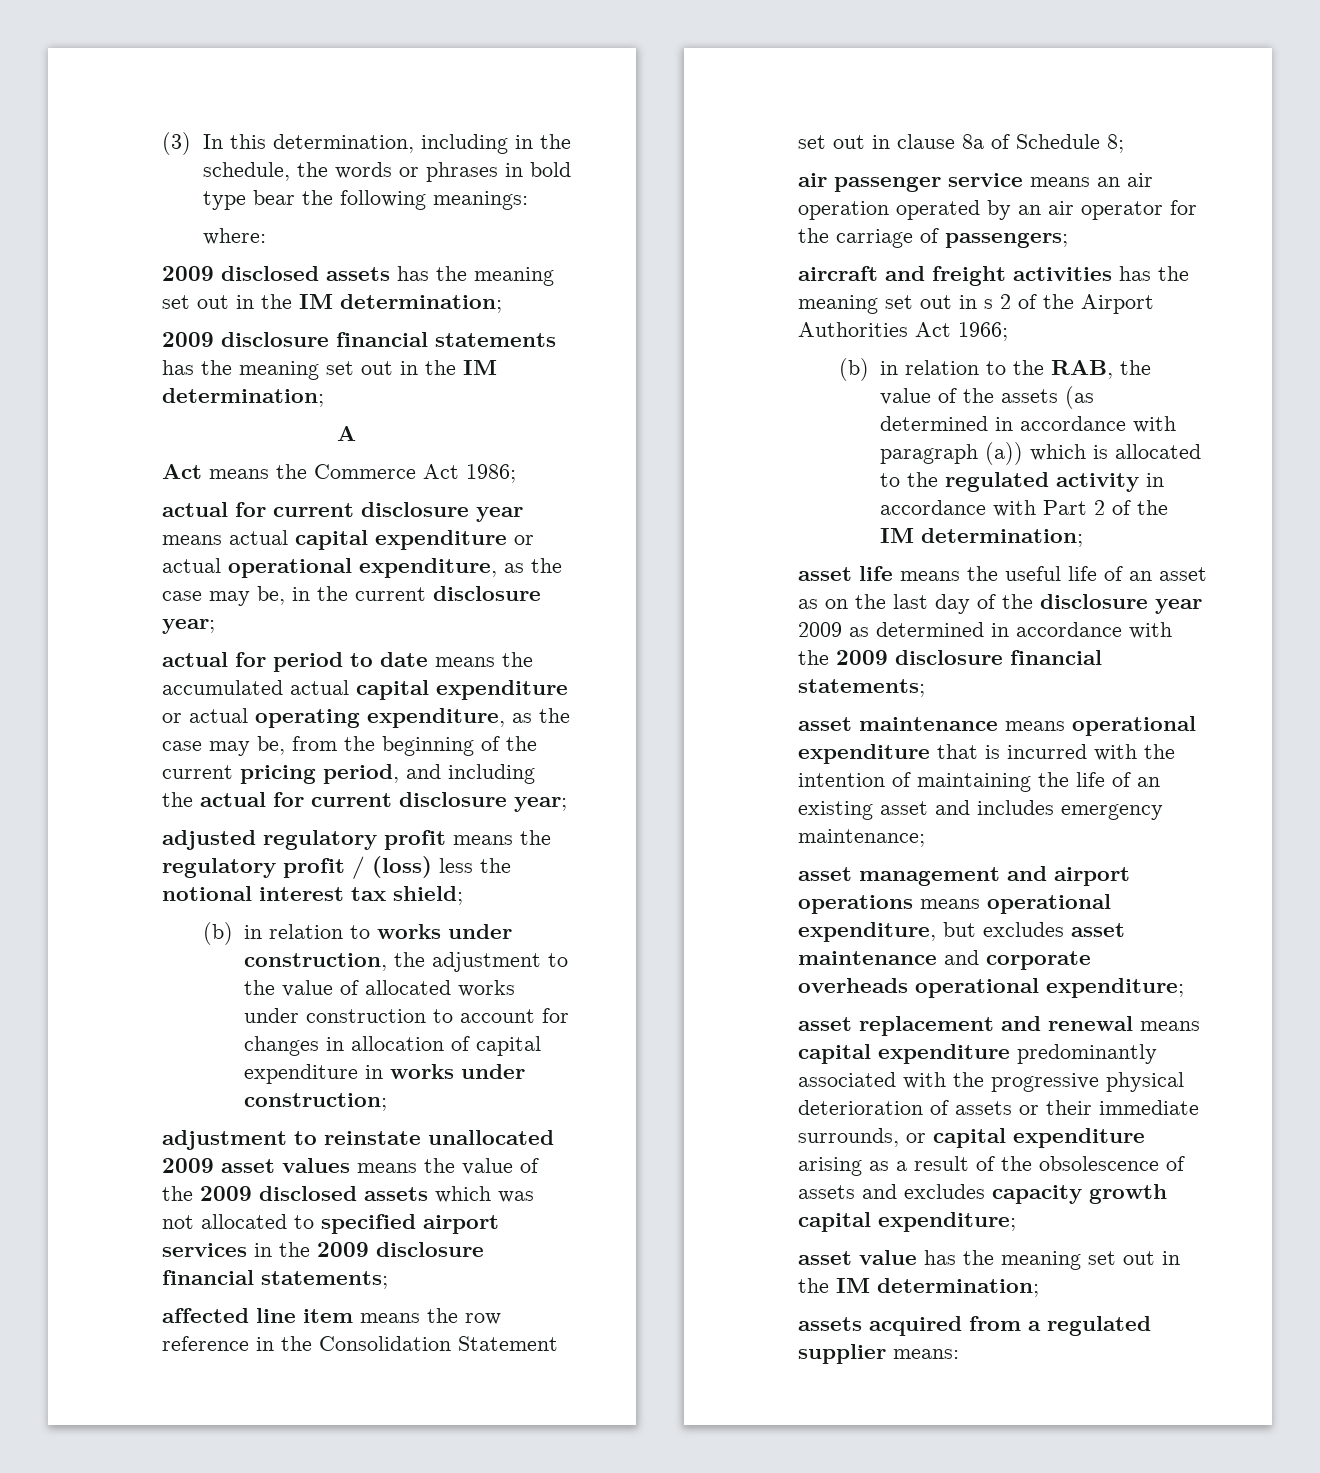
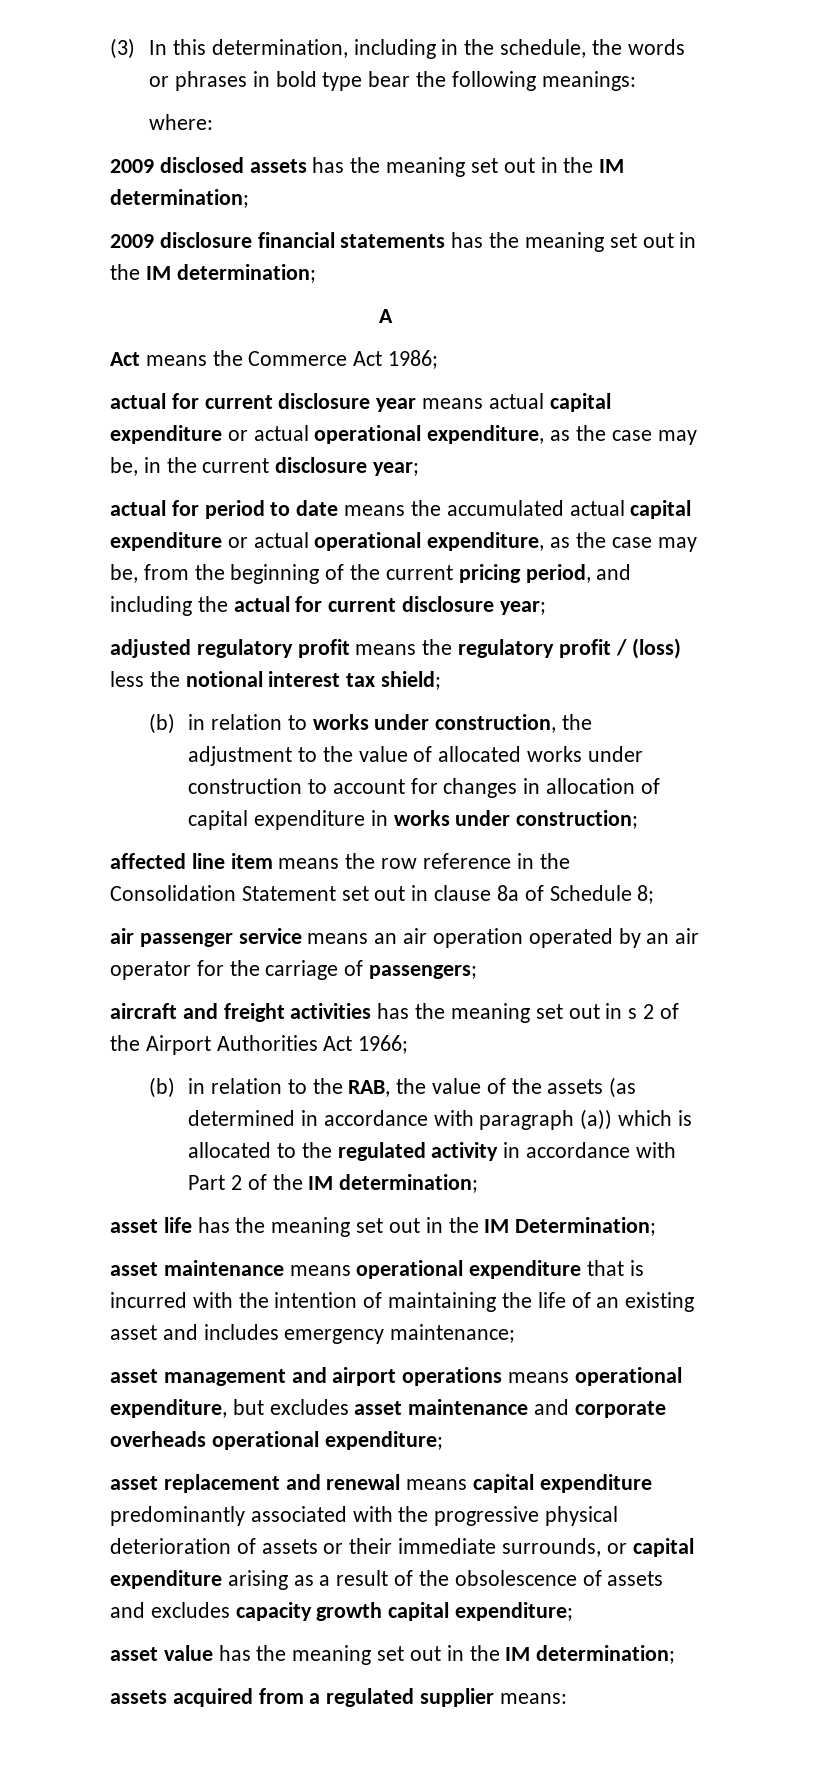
[254,709,360,728] operating -> [314,532,422,551] operational
[161,1130,554,1150] [161,1158,539,1175] [161,1186,534,1203] [161,1214,499,1234] [161,1242,484,1257] [161,1270,388,1289] // adjustment to reinstate unallocated 2009 asset values means the value of the 2009 disclosed assets which was not allocated to specified airport services in the 2009 disclosure financial statements; -> (639, 819) none
[899,566,1207,581] [797,594,1202,614] [797,622,1172,639] [797,650,1102,665] [797,679,925,697] means the useful life of an asset as on the last day of the disclosure year 2009 as determined in accordance with the 2009 disclosure financial statements; -> [197,1217,657,1237] has the meaning set out in the IM Determination;

